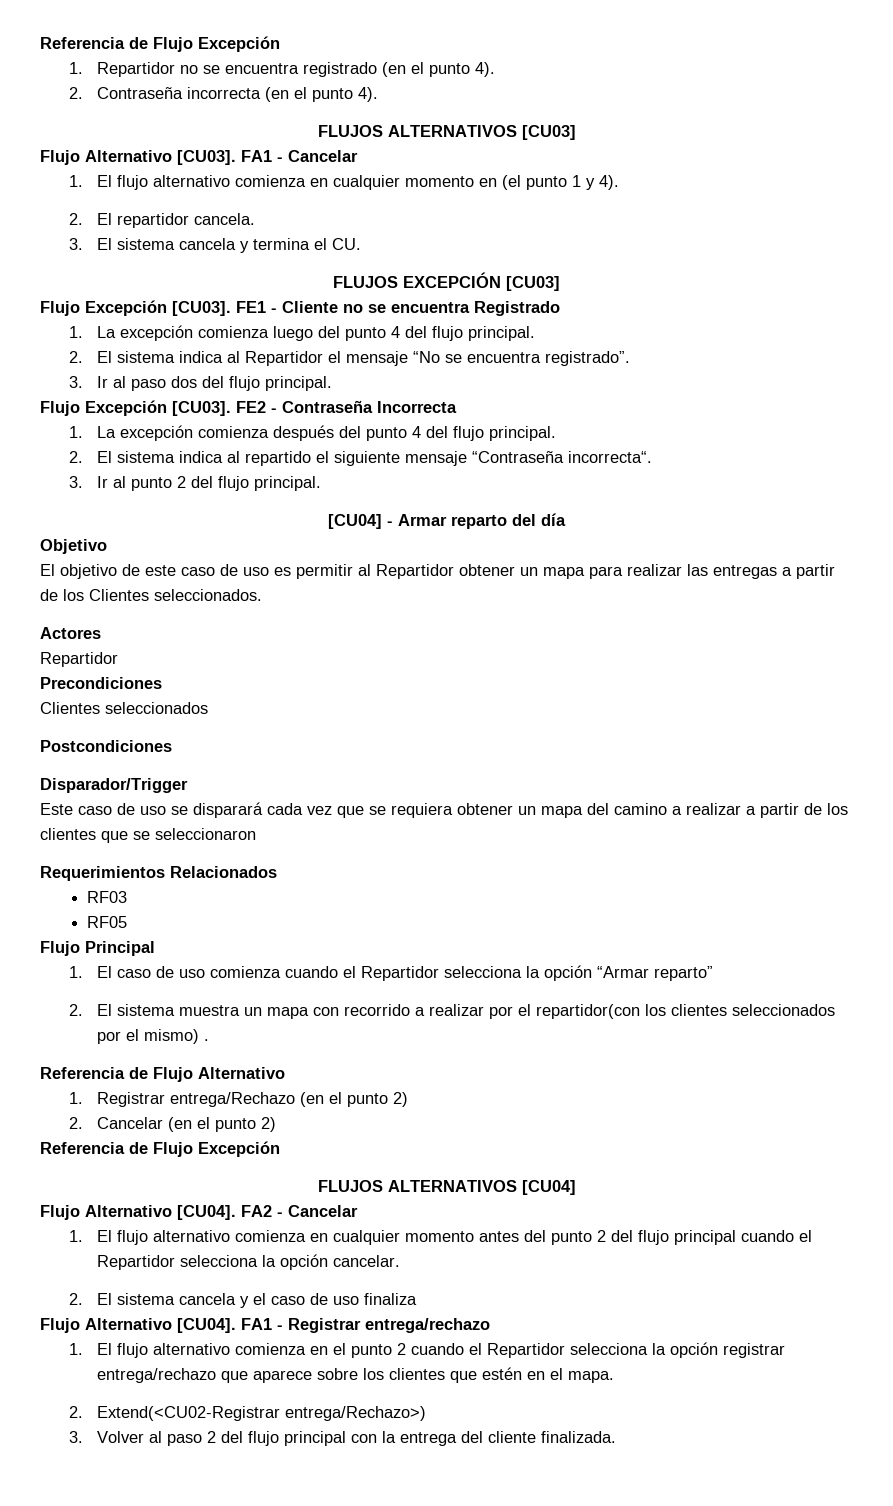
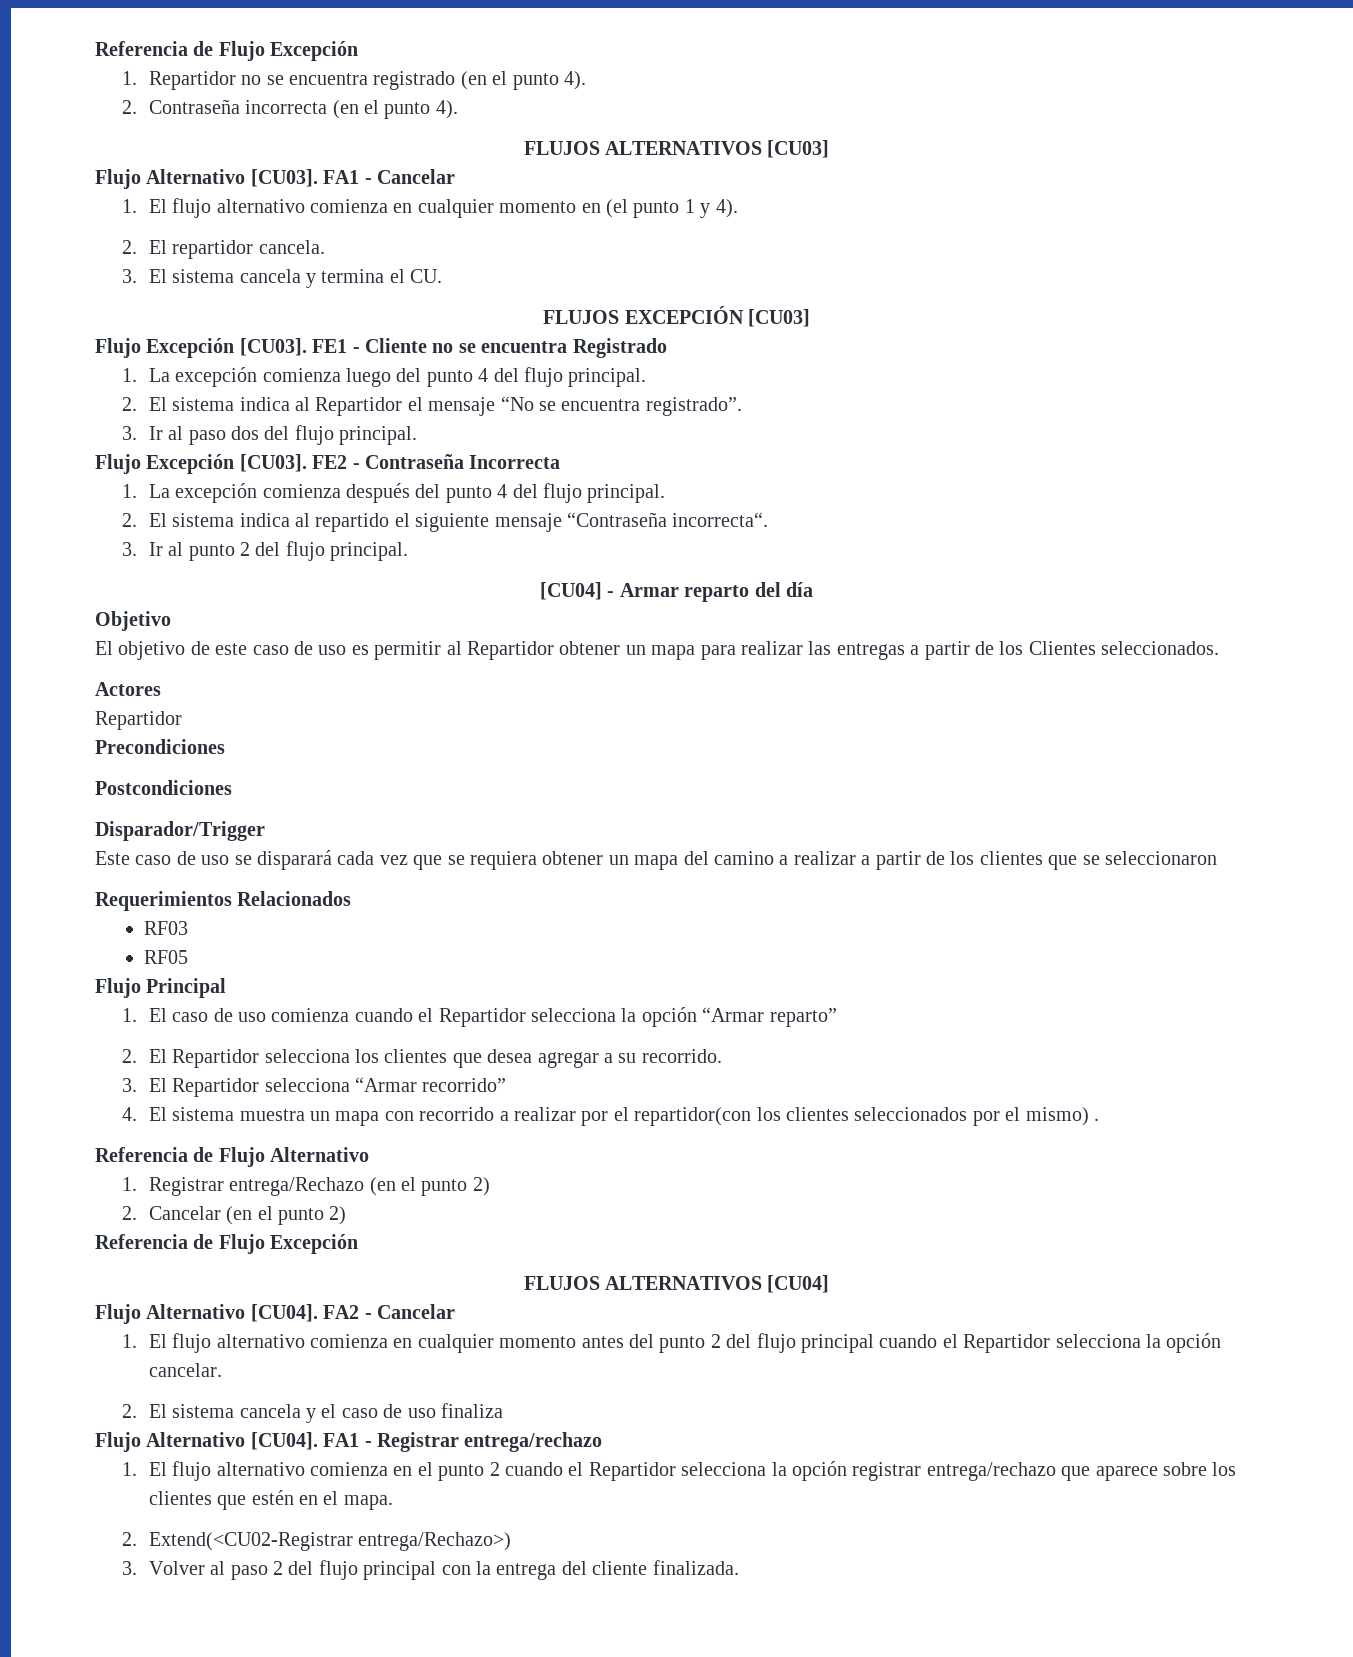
[40,702,208,714] // Clientes seleccionados -> (225, 746) none
(113, 1010) none -> [172,1049,722,1068] [121,1077,507,1097] [121,1107,167,1121] Repartidor selecciona los clientes que desea agregar a su recorrido. // 3. El Repartidor selecciona “Armar recorrido” // 4. El

